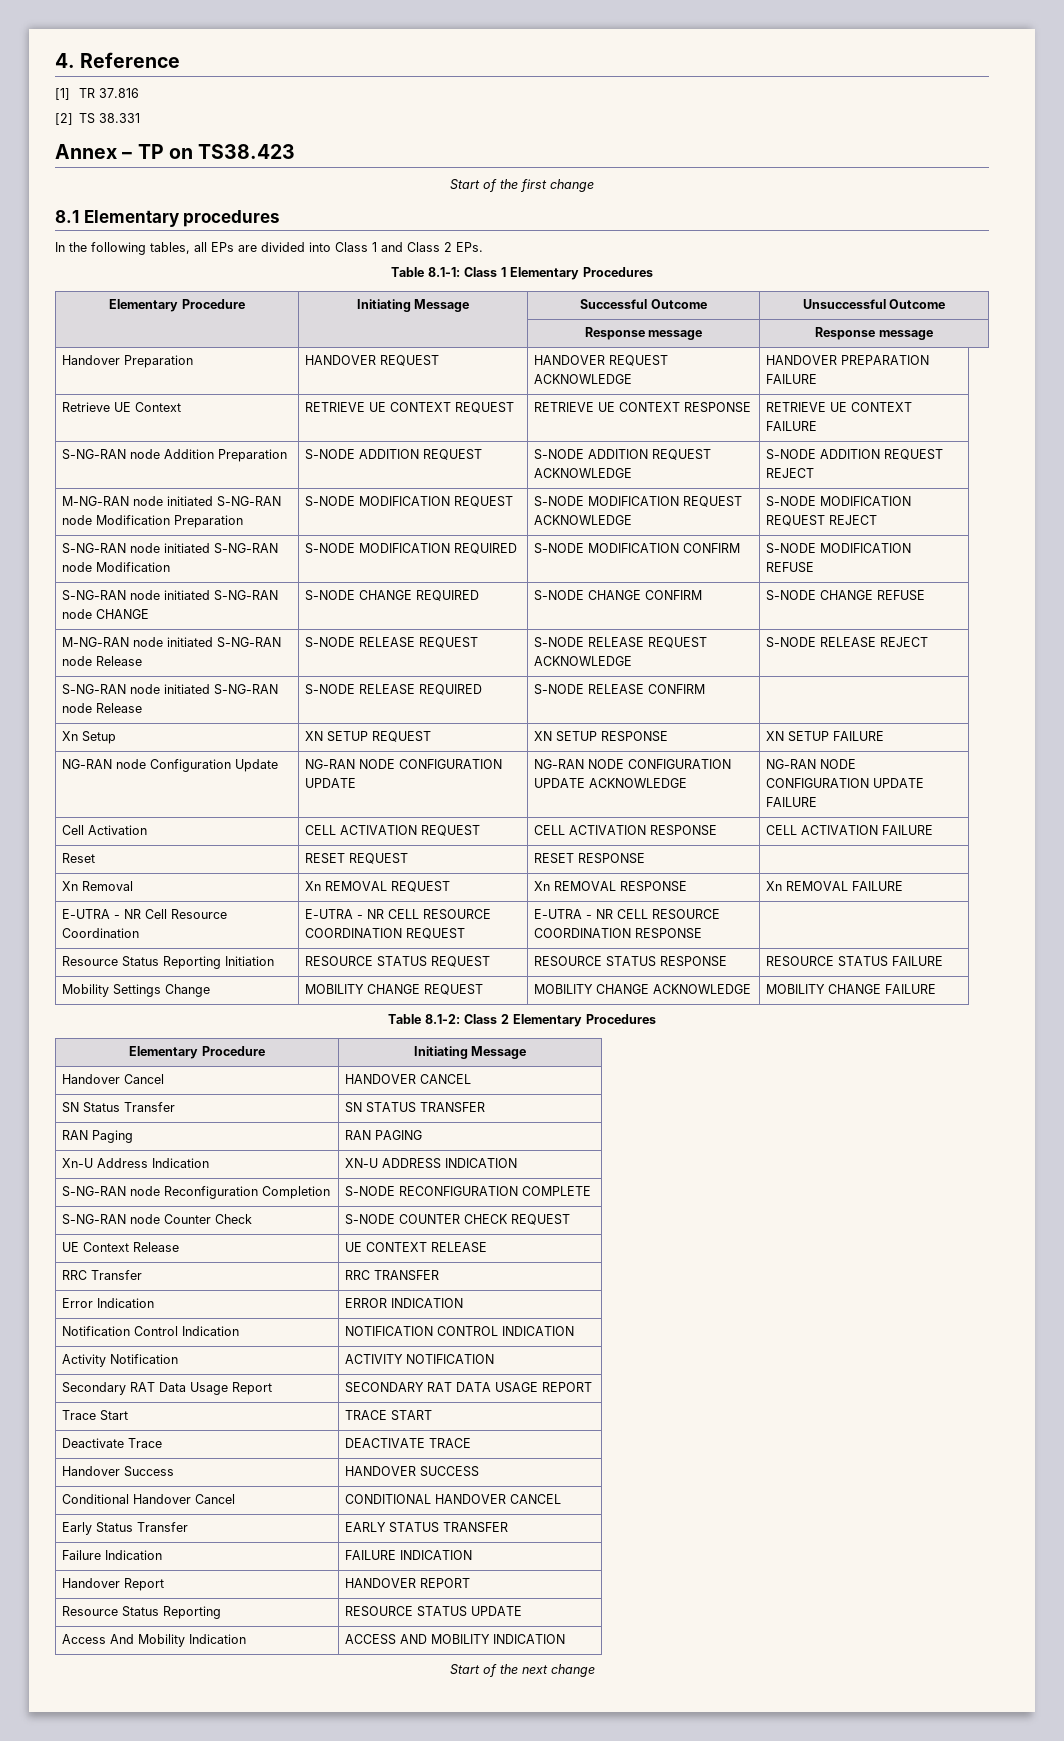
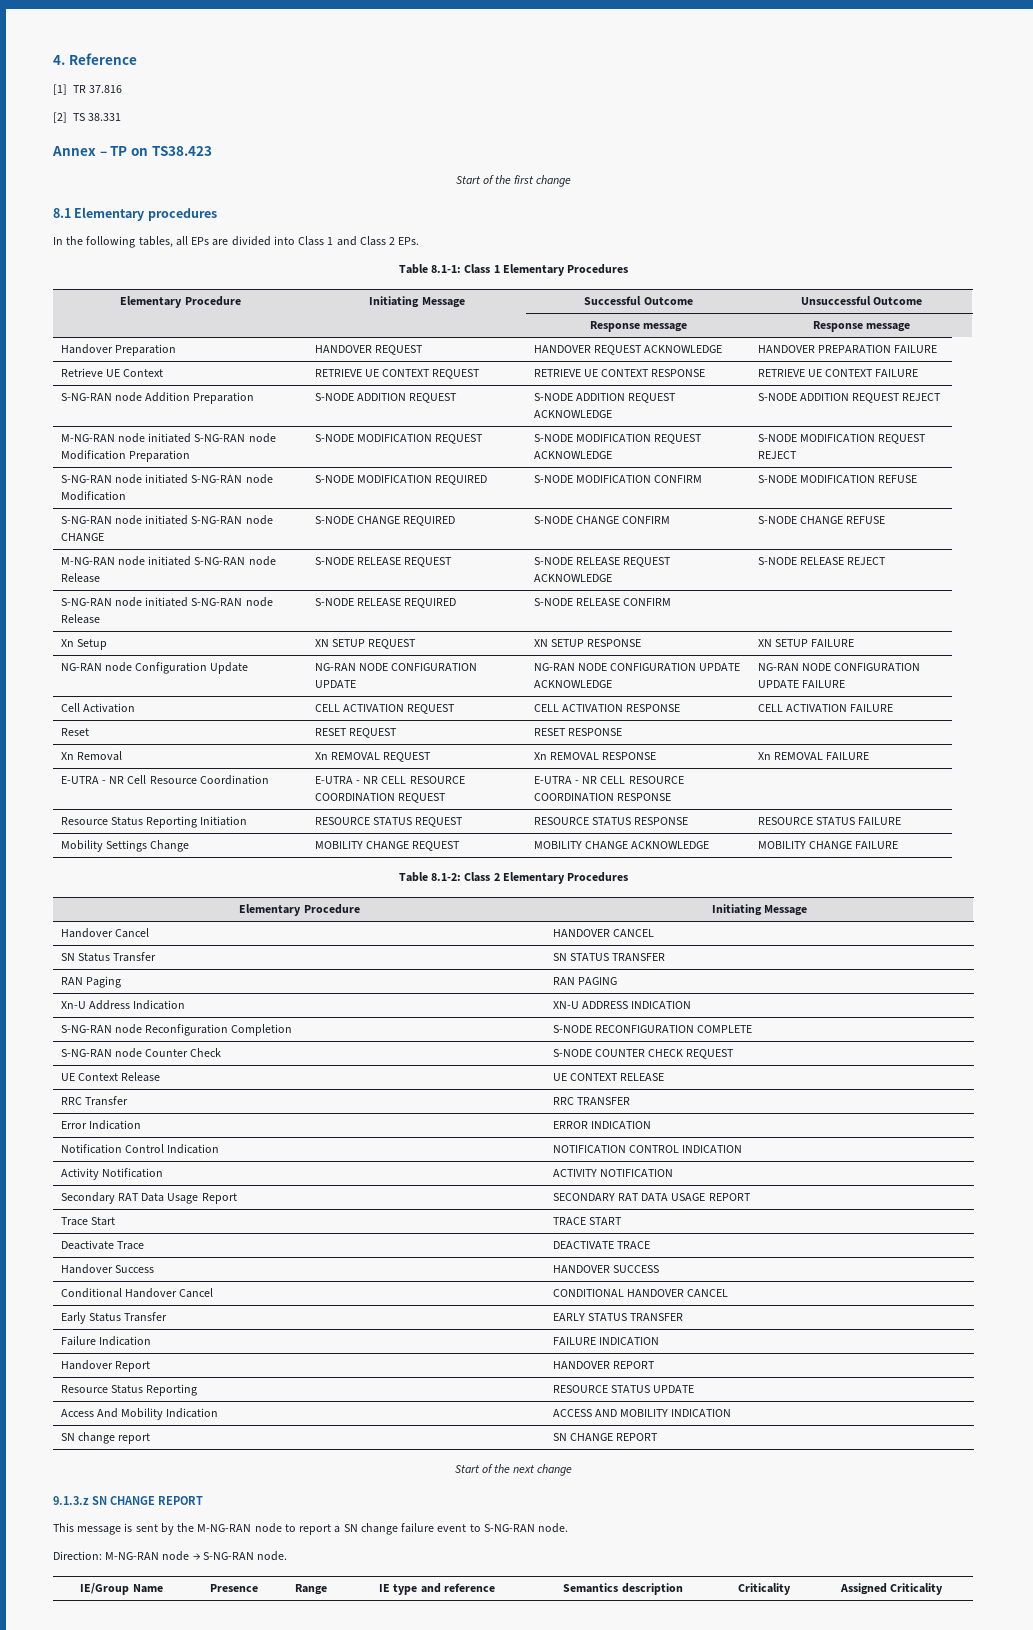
(565, 1639) none -> [60,1432,151,1444] [552,1433,659,1441] // SN change report | SN CHANGE REPORT
(595, 1670) none -> [53,1496,203,1505] [53,1523,569,1535] [53,1551,288,1561] [80,1583,163,1595] [209,1584,258,1592] [295,1584,327,1595] [379,1583,495,1595] [563,1583,683,1595] [737,1583,791,1595] [839,1583,944,1595] // 9.1.3.z SN CHANGE REPORT // This message is sent by the M-NG-RAN node to report a SN change failure event to S-NG-RAN node. // Direction: M-NG-RAN node → S-NG-RAN node. // IE/Group Name | Presence | Range | IE type and reference | Semantics description | Criticality | Assigned Criticality

